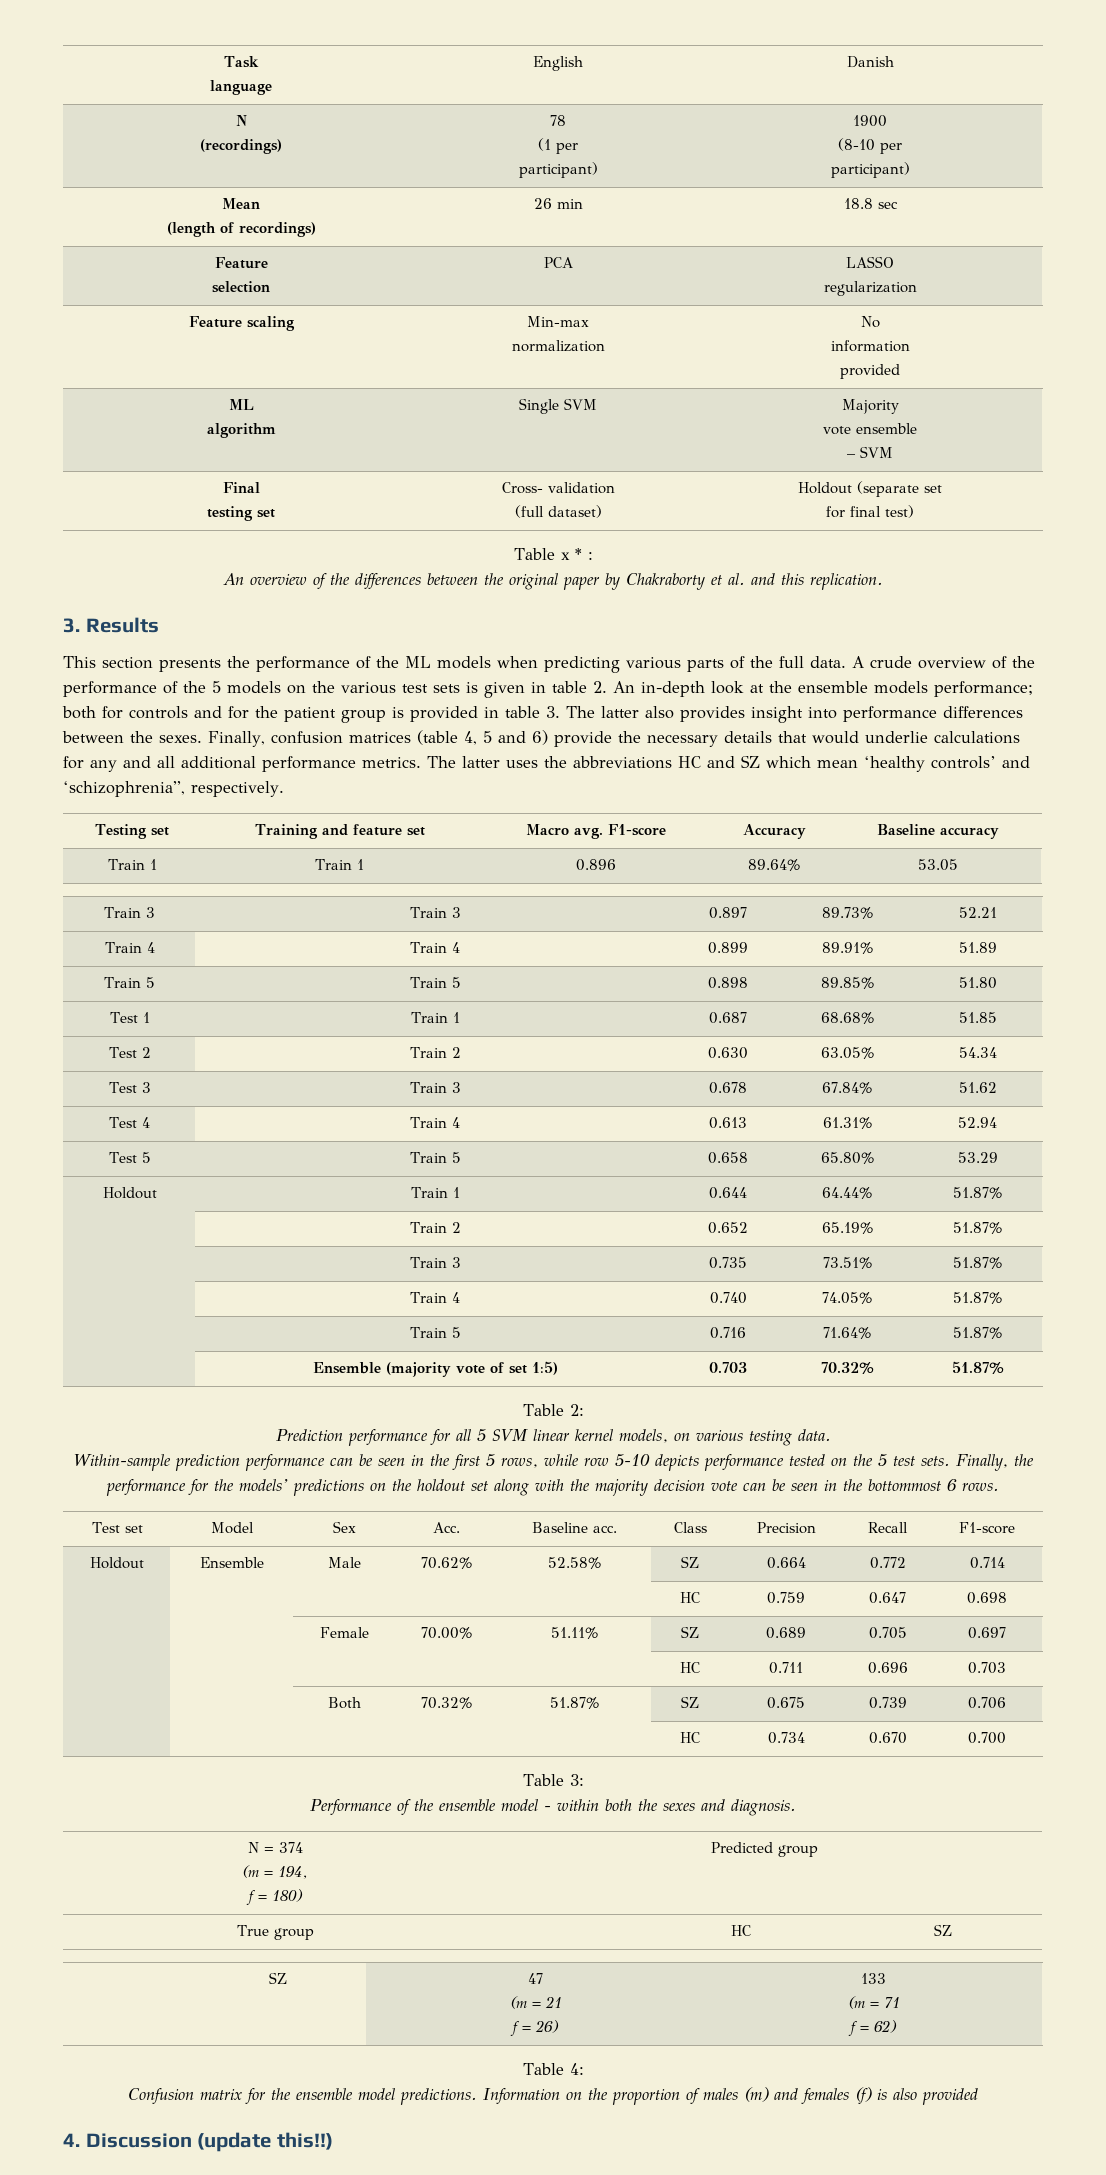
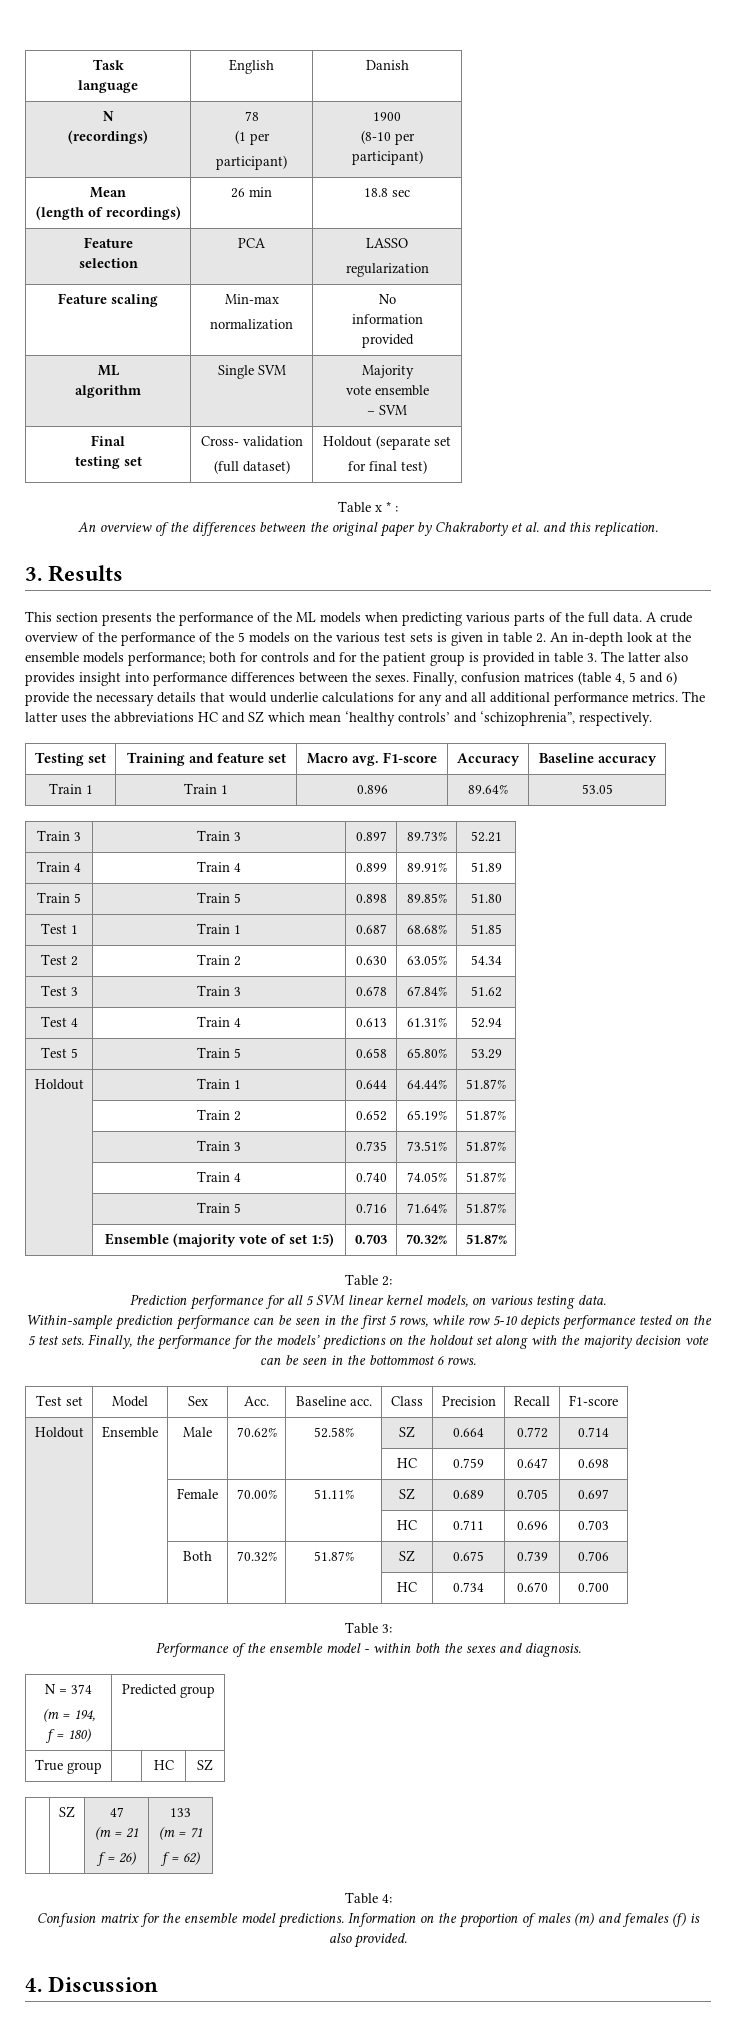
[922,2088,979,2105] provided -> [354,1933,407,1948] provided.
[197,2132,333,2152] (update this!!) -> (159, 1984) none

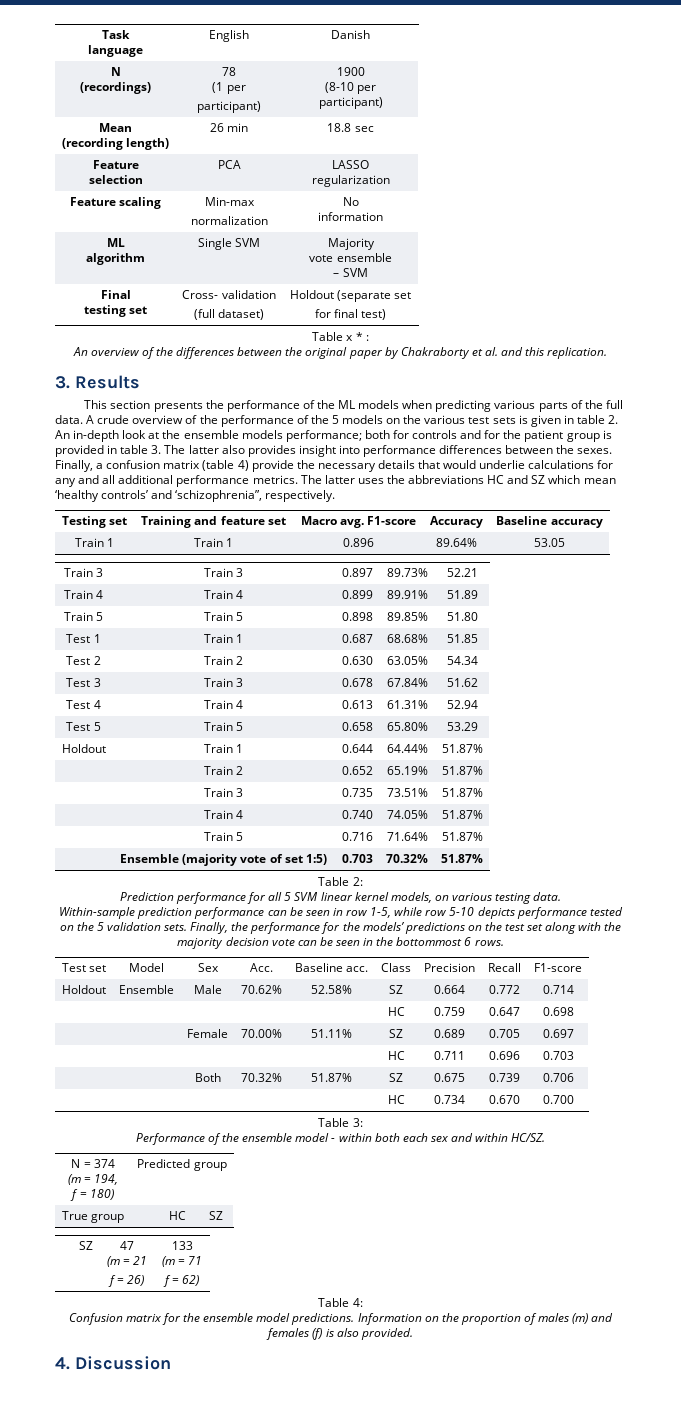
[35,206,181,220] (length of recordings) -> [61,138,170,150] (recording length)
[361,334,414,348] // provided -> (383, 216) none
[461,671,677,685] confusion matrices (table 4, 5 and 6) -> [96,460,249,471] a confusion matrix (table 4)
[339,1315,428,1329] the first 5 rows, -> [346,907,392,918] row 1-5,
[38,1336,59,1345] test -> [106,922,161,931] validation
[429,1335,474,1345] holdout -> [505,924,526,931] test
[443,1643,581,1657] the sexes and diagnosis. -> [402,1133,546,1142] each sex and within HC/SZ.

